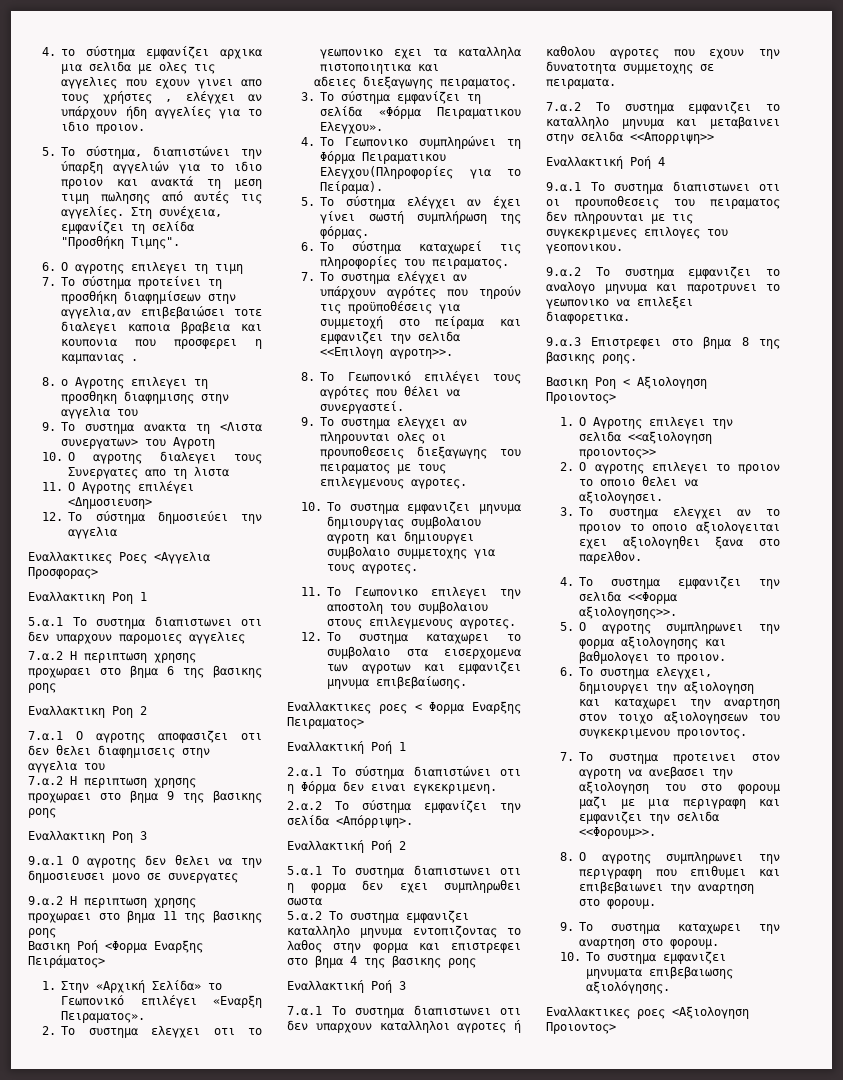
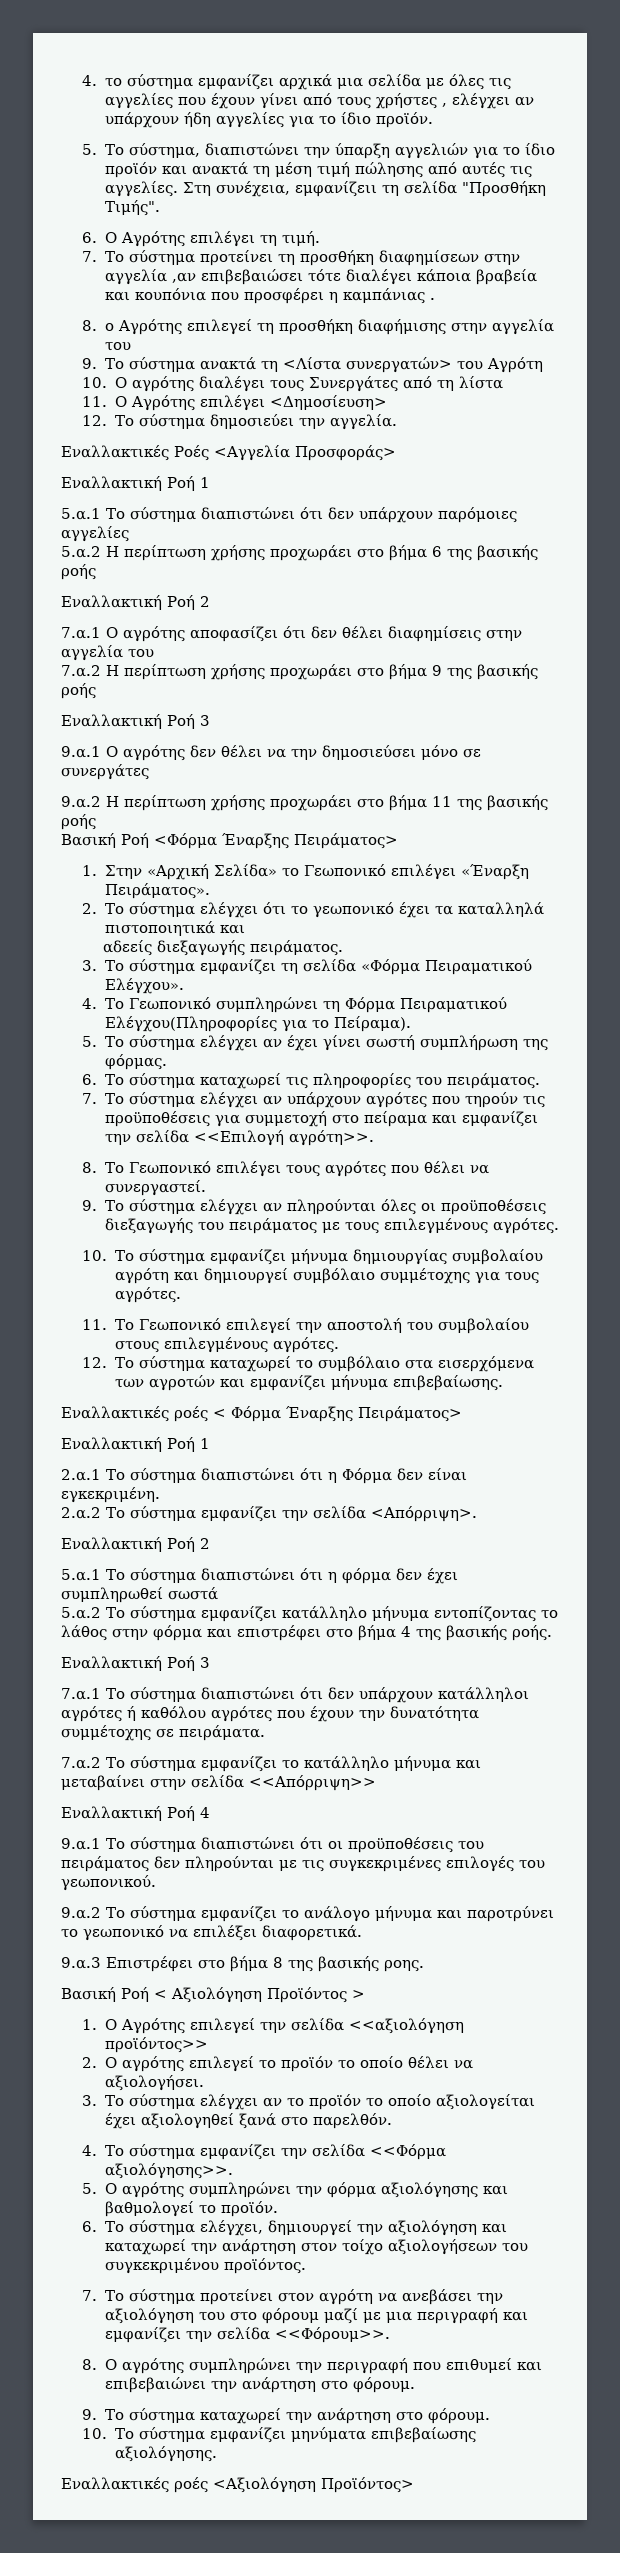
[220,48,262,59] [61,61,216,74] [61,76,262,89] αρχικα μια σελιδα με ολες τις αγγελιες που εχουν γινει απο -> [278,74,511,90] [104,93,332,109] αρχικά μια σελίδα με όλες τις αγγελίες που έχουν γίνει από
[61,121,146,134] ιδιο προιον. -> [340,112,433,128] ίδιο προϊόν.
[234,161,262,172] [61,178,104,189] ιδιο προιον -> [524,143,555,156] [104,162,157,178] ίδιο προϊόν
[234,179,262,189] [61,191,151,204] μεση τιμη πωλησης -> [274,162,423,178] μέση τιμή πώλησης
[61,221,125,234] εμφανίζει -> [294,181,377,197] εμφανίζειι
[131,237,181,249] Τιμης". -> [104,200,160,216] Τιμής".
[75,261,244,274] αγροτης επιλεγει τη τιμη -> [120,231,320,247] Αγρότης επιλέγει τη τιμή.
[61,306,262,319] [61,321,262,334] [61,338,262,349] [61,354,139,364] [41,376,209,389] [61,391,230,404] [61,406,139,419] [41,422,262,434] [61,437,216,449] [41,451,262,464] [68,466,230,479] αγγελια,αν επιβεβαιώσει τοτε διαλεγει καποια βραβεια και κουπονια που προσφερει η καμπανιας . // 8. ο Αγροτης επιλεγει τη προσθηκη διαφημισης στην αγγελια του // 9. Το συστημα ανακτα τη <Λιστα συνεργατων> του Αγροτη // 10. Ο αγροτης διαλεγει τους Συνεργατες απο τη λιστα -> [104,269,537,285] [104,288,435,304] [82,319,554,335] [104,342,131,351] [82,357,543,373] [82,376,503,392] αγγελία ,αν επιβεβαιώσει τότε διαλέγει κάποια βραβεία και κουπόνια που προσφέρει η καμπάνιας . // 8. ο Αγρότης επιλεγεί τη προσθήκη διαφήμισης στην αγγελία του // 9. Το σύστημα ανακτά τη <Λίστα συνεργατών> του Αγρότη // 10. Ο αγρότης διαλέγει τους Συνεργάτες από τη λίστα
[82,481,195,494] [68,497,153,509] Αγροτης επιλέγει <Δημοσιευση> -> [130,395,387,411] Αγρότης επιλέγει <Δημοσίευση>
[68,526,118,539] [28,551,210,564] [28,567,98,579] [28,591,147,604] [28,616,262,629] [28,631,245,644] [28,651,196,663] [28,665,262,678] [28,682,56,693] [28,705,147,718] [28,730,262,743] [28,745,210,758] [28,760,105,773] [28,776,196,788] [28,790,262,803] [28,807,56,818] [28,830,147,843] [28,855,262,868] [28,870,238,883] [28,896,196,908] [28,910,262,923] [28,927,56,938] [28,940,203,953] αγγελια // Εναλλακτικες Ροες <Αγγελια Προσφορας> // Εναλλακτικη Ροη 1 // 5.α.1 Το συστημα διαπιστωνει οτι δεν υπαρχουν παρομοιες αγγελιες // 7.α.2 Η περιπτωση χρησης προχωραει στο βημα 6 της βασικης ροης // Εναλλακτικη Ροη 2 // 7.α.1 Ο αγροτης αποφασιζει οτι δεν θελει διαφημισεις στην αγγελια του // 7.α.2 Η περιπτωση χρησης προχωραει στο βημα 9 της βασικης ροης // Εναλλακτικη Ροη 3 // 9.α.1 Ο αγροτης δεν θελει να την δημοσιευσει μονο σε συνεργατες // 9.α.2 Η περιπτωση χρησης προχωραει στο βημα 11 της βασικης ροης // Βασικη Ροή <Φορμα Εναρξης -> [329,414,397,430] [61,445,396,461] [61,476,210,491] [61,507,517,523] [61,526,129,542] [61,545,538,561] [61,564,96,580] [61,595,210,610] [61,626,522,642] [61,645,154,661] [61,664,538,680] [61,683,96,699] [61,714,210,729] [61,745,481,761] [61,764,149,780] [61,795,548,811] [61,814,96,830] [61,833,289,849] αγγελία. // Εναλλακτικές Ροές <Αγγελία Προσφοράς> // Εναλλακτική Ροή 1 // 5.α.1 Το σύστημα διαπιστώνει ότι δεν υπάρχουν παρόμοιες αγγελίες // 5.α.2 Η περίπτωση χρήσης προχωράει στο βήμα 6 της βασικής ροής // Εναλλακτική Ροή 2 // 7.α.1 Ο αγρότης αποφασίζει ότι δεν θέλει διαφημίσεις στην αγγελία του // 7.α.2 Η περίπτωση χρήσης προχωράει στο βήμα 9 της βασικής ροής // Εναλλακτική Ροή 3 // 9.α.1 Ο αγρότης δεν θέλει να την δημοσιεύσει μόνο σε συνεργάτες // 9.α.2 Η περίπτωση χρήσης προχωράει στο βήμα 11 της βασικής ροής // Βασική Ροή <Φόρμα Έναρξης
[213,995,262,1008] [61,1011,146,1023] «Εναρξη Πειραματος». -> [460,864,529,880] [104,883,210,899] «Έναρξη Πειράματος».
[88,1025,262,1038] [320,46,521,59] [320,64,440,74] [314,76,518,89] συστημα ελεγχει οτι το γεωπονικο εχει τα καταλληλα πιστοποιητικα και // αδειες διεξαγωγης πειραματος. -> [128,902,544,918] [104,921,245,936] [103,940,344,956] σύστημα ελέγχει ότι το γεωπονικό έχει τα καταλληλά πιστοποιητικά και // αδεείς διεξαγωγής πειράματος.
[437,107,521,119] [320,121,384,134] [300,137,409,147] Πειραματικου Ελεγχου». // 4. Το Γεωπονικο -> [424,959,532,975] [104,978,184,994] [82,997,211,1010] Πειραματικού Ελέγχου». // 4. Το Γεωπονικό
[362,152,447,164] [320,166,454,179] Πειραματικου Ελεγχου(Πληροφορίες -> [399,997,507,1013] [104,1016,277,1032] Πειραματικού Ελέγχου(Πληροφορίες
[432,258,510,269] [300,272,391,284] πειραματος. // 7. Το συστημα -> [446,1073,540,1089] [82,1092,195,1107] πειράματος. // 7. Το σύστημα
[320,331,461,344] [320,346,454,359] εμφανιζει την σελιδα <<Επιλογη αγροτη>>. -> [461,1111,538,1127] [104,1130,374,1146] εμφανίζει την σελίδα <<Επιλογή αγρότη>>.
[341,416,468,429] [320,431,447,444] [320,446,521,459] [320,463,447,474] [320,476,468,489] [300,501,521,514] [327,516,482,529] [327,531,475,544] [327,546,468,559] συστημα ελεγχει αν πληρουνται ολες οι προυποθεσεις διεξαγωγης του πειραματος με τους επιλεγμενους αγροτες. // 10. Το συστημα εμφανιζει μηνυμα δημιουργιας συμβολαιου αγροτη και δημιουργει συμβολαιο συμμετοχης -> [128,1199,546,1215] [104,1218,559,1234] [82,1249,543,1265] [114,1268,470,1284] σύστημα ελέγχει αν πληρούνται όλες οι προϋποθέσεις διεξαγωγής του πειράματος με τους επιλεγμένους αγρότες. // 10. Το σύστημα εμφανίζει μήνυμα δημιουργίας συμβολαίου αγρότη και δημιουργεί συμβόλαιο συμμέτοχης
[362,563,419,574] αγροτες. -> [114,1287,181,1303] αγρότες.
[354,586,521,599] [327,601,489,614] [327,616,517,629] [300,632,521,644] [327,646,521,659] [327,661,521,674] [327,676,468,689] [287,701,521,714] [287,717,364,729] Γεωπονικο επιλεγει την αποστολη του συμβολαιου στους επιλεγμενους αγροτες. // 12. Το συστημα καταχωρει το συμβολαιο στα εισερχομενα των αγροτων και εμφανιζει μηνυμα επιβεβαίωσης. // Εναλλακτικες ροες < Φορμα Εναρξης Πειραματος> -> [138,1318,529,1334] [114,1337,339,1353] [82,1356,534,1372] [114,1375,503,1391] [61,1406,462,1422] Γεωπονικό επιλεγεί την αποστολή του συμβολαίου στους επιλεγμένους αγρότες. // 12. Το σύστημα καταχωρεί το συμβόλαιο στα εισερχόμενα των αγροτών και εμφανίζει μήνυμα επιβεβαίωσης. // Εναλλακτικές ροές < Φόρμα Έναρξης Πειράματος>
[500,769,521,776] οτι -> [300,1468,323,1481] ότι
[371,783,497,794] ειναι εγκεκριμενη. -> [428,1468,467,1481] [61,1487,160,1503] είναι εγκεκριμένη.
[355,865,521,878] [287,880,521,893] [287,898,322,906] [287,910,469,923] [287,925,521,938] [287,940,521,953] [287,955,476,968] συστημα διαπιστωνει οτι η φορμα δεν εχει συμπληρωθει σωστα // 5.α.2 Το συστημα εμφανιζει καταλληλο μηνυμα εντοπιζοντας το λαθος στην φορμα και επιστρεφει στο βημα 4 της βασικης ροης -> [130,1568,458,1584] [61,1587,218,1603] [61,1606,558,1622] [61,1625,552,1641] σύστημα διαπιστώνει ότι η φόρμα δεν έχει συμπληρωθεί σωστά // 5.α.2 Το σύστημα εμφανίζει κατάλληλο μήνυμα εντοπίζοντας το λάθος στην φόρμα και επιστρέφει στο βήμα 4 της βασικής ροής.
[355,1005,521,1018] [287,1020,521,1033] [546,46,780,59] [546,61,714,74] [546,78,616,89] [546,101,780,114] [546,116,780,129] [546,131,714,144] συστημα διαπιστωνει οτι δεν υπαρχουν καταλληλοι αγροτες ή καθολου αγροτες που εχουν την δυνατοτητα συμμετοχης σε πειραματα. // 7.α.2 Το συστημα εμφανιζει το καταλληλο μηνυμα και μεταβαινει στην σελιδα <<Απορριψη>> -> [130,1687,529,1703] [61,1706,479,1722] [61,1725,265,1741] [61,1756,481,1772] [61,1775,376,1791] σύστημα διαπιστώνει ότι δεν υπάρχουν κατάλληλοι αγρότες ή καθόλου αγρότες που έχουν την δυνατότητα συμμέτοχης σε πειράματα. // 7.α.2 Το σύστημα εμφανίζει το κατάλληλο μήνυμα και μεταβαίνει στην σελίδα <<Απόρριψη>>
[614,181,780,194] [546,196,780,209] [546,211,693,224] [546,226,728,239] [546,244,623,254] [546,266,780,279] [546,281,780,294] [546,296,693,309] [546,311,630,324] [546,336,732,349] συστημα διαπιστωνει οτι οι προυποθεσεις του πειραματος δεν πληρουνται με τις συγκεκριμενες επιλογες του γεοπονικου. // 9.α.2 Το συστημα εμφανιζει το αναλογο μηνυμα και παροτρυνει το γεωπονικο να επιλεξει διαφορετικα. // 9.α.3 Επιστρεφει στο βημα -> [130,1837,484,1853] [61,1856,545,1872] [61,1875,156,1891] [61,1906,554,1922] [61,1925,362,1941] [61,1956,268,1972] σύστημα διαπιστώνει ότι οι προϋποθέσεις του πειράματος δεν πληρούνται με τις συγκεκριμένες επιλογές του γεωπονικού. // 9.α.2 Το σύστημα εμφανίζει το ανάλογο μήνυμα και παροτρύνει το γεωπονικό να επιλέξει διαφορετικά. // 9.α.3 Επιστρέφει στο βήμα
[546,351,595,364] βασικης -> [318,1956,379,1972] βασικής
[546,376,707,389] [546,392,616,404] [559,416,734,429] [579,431,713,444] [579,448,657,459] [559,461,780,474] [579,476,699,487] [579,491,664,504] [559,506,780,519] [579,521,780,534] [579,536,780,549] [579,551,643,564] [559,576,780,589] [579,591,678,604] [579,606,678,619] [559,621,780,634] [579,636,727,649] [579,651,727,664] [559,666,713,679] [579,681,755,694] [579,698,780,709] [579,711,780,724] [579,728,748,739] [559,752,780,764] [579,766,734,779] [579,781,780,794] [579,796,780,809] [579,811,720,824] [579,827,657,839] [559,851,780,864] [579,866,780,879] [579,881,755,894] [579,898,657,909] [559,922,780,934] [579,938,720,949] [559,951,727,964] [586,966,734,979] [586,981,671,994] [546,1006,749,1019] [546,1022,616,1034] Βασικη Ροη < Αξιολογηση Προιοντος> // 1. Ο Αγροτης επιλεγει την σελιδα <<αξιολογηση προιοντος>> // 2. Ο αγροτης επιλεγει το προιον το οποιο θελει να αξιολογησει. // 3. Το συστημα ελεγχει αν το προιον το οποιο αξιολογειται εχει αξιολογηθει ξανα στο παρελθον. // 4. Το συστημα εμφανιζει την σελιδα <<Φορμα αξιολογησης>>. // 5. Ο αγροτης συμπληρωνει την φορμα αξιολογησης και βαθμολογει το προιον. // 6. Το συστημα ελεγχει, δημιουργει την αξιολογηση και καταχωρει την αναρτηση στον τοιχο αξιολογησεων του συγκεκριμενου προιοντος. // 7. Το συστημα προτεινει στον αγροτη να ανεβασει την αξιολογηση του στο φορουμ μαζι με μια περιγραφη και εμφανιζει την σελιδα <<Φορουμ>>. // 8. Ο αγροτης συμπληρωνει την περιγραφη που επιθυμει και επιβεβαιωνει την αναρτηση στο φορουμ. // 9. Το συστημα καταχωρει την αναρτηση στο φορουμ. // 10. Το συστημα εμφανιζει μηνυματα επιβεβαιωσης αξιολόγησης. // Εναλλακτικες ροες <Αξιολογηση Προιοντος> -> [61,1987,365,2003] [82,2018,464,2034] [104,2037,208,2053] [82,2056,473,2072] [104,2075,204,2091] [82,2094,535,2110] [104,2113,392,2129] [82,2144,446,2160] [104,2163,233,2179] [82,2182,508,2198] [104,2201,278,2217] [82,2220,507,2236] [104,2239,528,2255] [104,2258,306,2274] [82,2289,503,2305] [104,2308,528,2324] [104,2327,390,2343] [82,2358,542,2374] [104,2377,415,2393] [82,2408,490,2424] [82,2427,476,2443] [114,2446,217,2462] [61,2477,414,2493] Βασική Ροή < Αξιολόγηση Προϊόντος > // 1. Ο Αγρότης επιλεγεί την σελίδα <<αξιολόγηση προϊόντος>> // 2. Ο αγρότης επιλεγεί το προϊόν το οποίο θέλει να αξιολογήσει. // 3. Το σύστημα ελέγχει αν το προϊόν το οποίο αξιολογείται έχει αξιολογηθεί ξανά στο παρελθόν. // 4. Το σύστημα εμφανίζει την σελίδα <<Φόρμα αξιολόγησης>>. // 5. Ο αγρότης συμπληρώνει την φόρμα αξιολόγησης και βαθμολογεί το προϊόν. // 6. Το σύστημα ελέγχει, δημιουργεί την αξιολόγηση και καταχωρεί την ανάρτηση στον τοίχο αξιολογήσεων του συγκεκριμένου προϊόντος. // 7. Το σύστημα προτείνει στον αγρότη να ανεβάσει την αξιολόγηση του στο φόρουμ μαζί με μια περιγραφή και εμφανίζει την σελίδα <<Φόρουμ>>. // 8. Ο αγρότης συμπληρώνει την περιγραφή που επιθυμεί και επιβεβαιώνει την ανάρτηση στο φόρουμ. // 9. Το σύστημα καταχωρεί την ανάρτηση στο φόρουμ. // 10. Το σύστημα εμφανίζει μηνύματα επιβεβαίωσης αξιολόγησης. // Εναλλακτικές ροές <Αξιολόγηση Προϊόντος>

